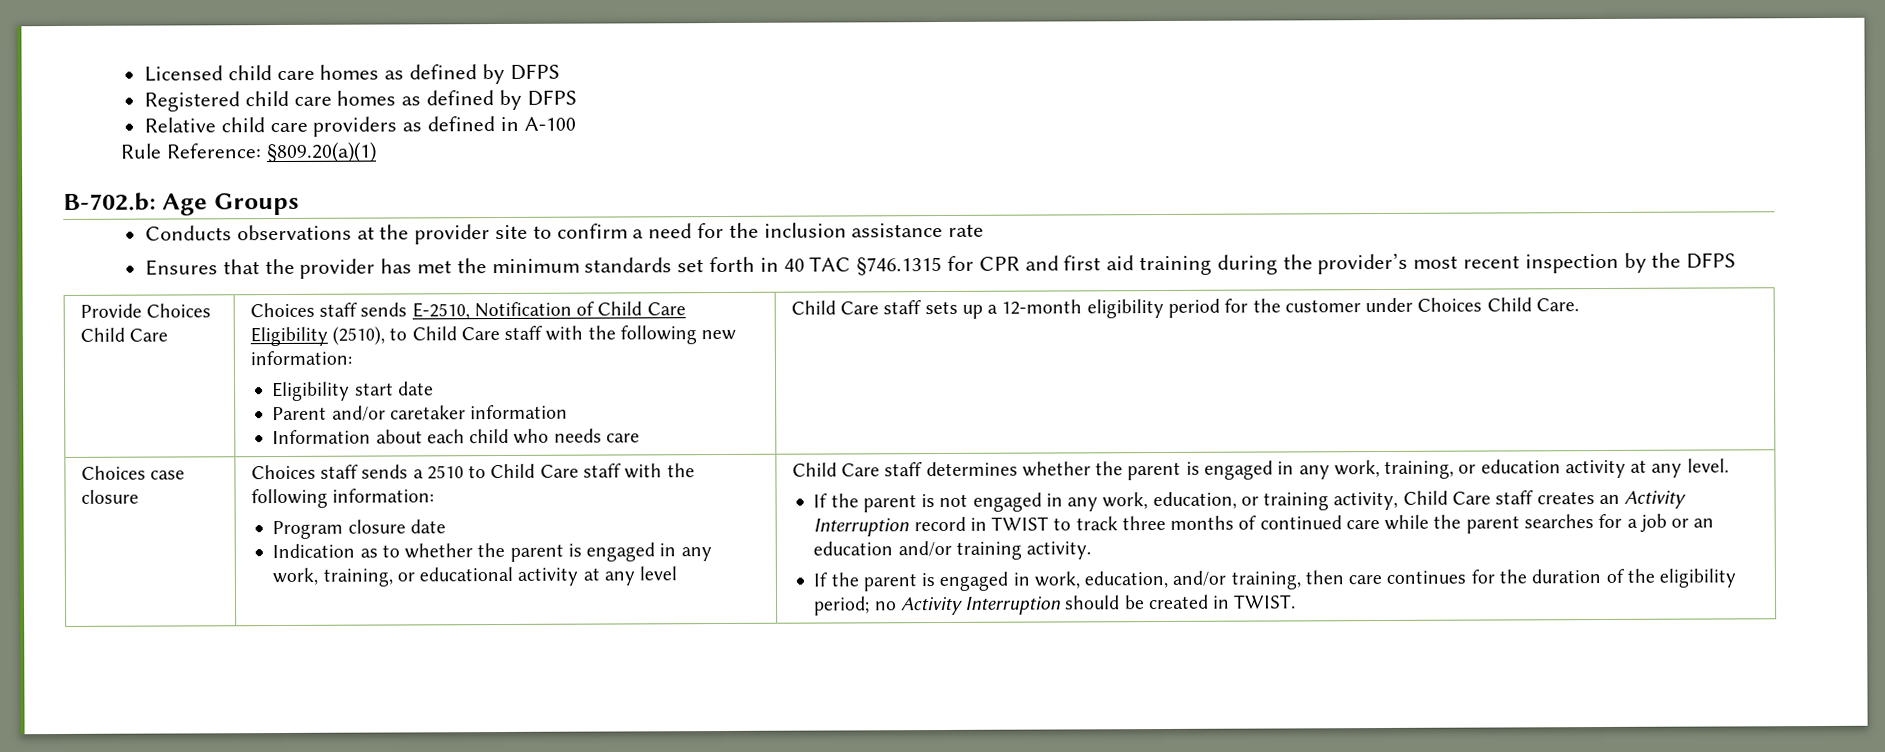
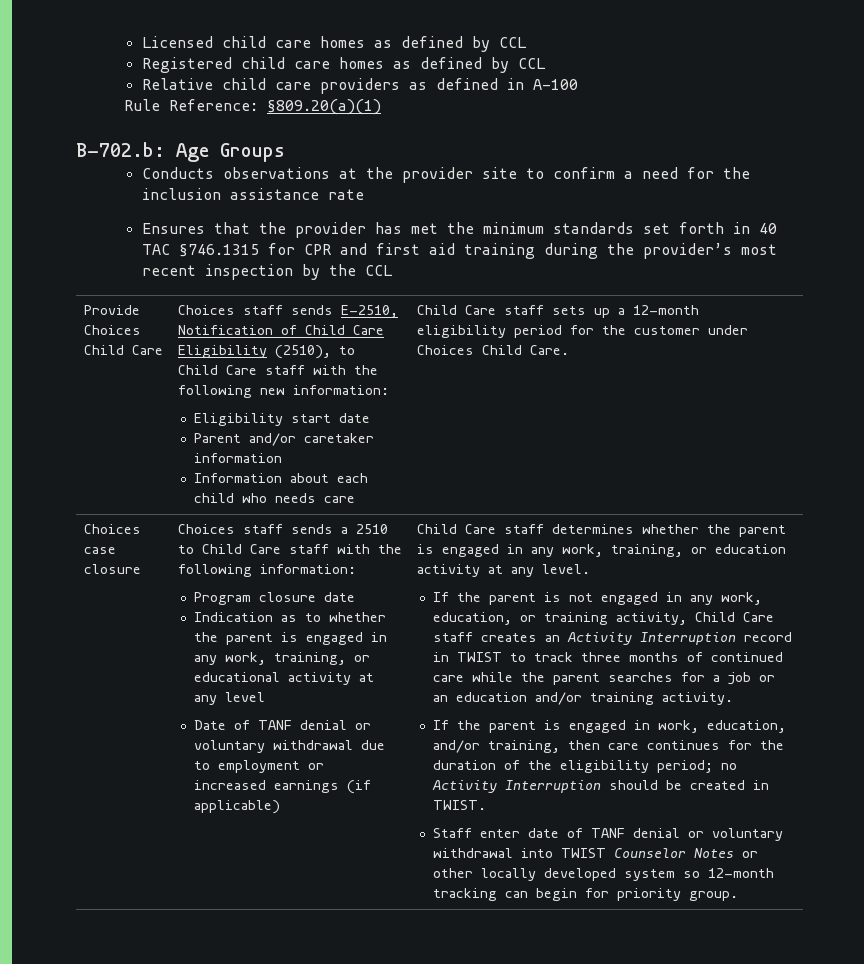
[509,63,560,80] DFPS -> [498,37,527,48] CCL
[526,89,577,106] DFPS -> [517,58,546,69] CCL
[1686,252,1737,269] DFPS -> [364,265,393,276] CCL
(678, 573) none -> [193,720,371,730] [193,740,385,753] [193,760,324,773] [193,780,371,794] [193,800,280,814] // Date of TANF denial or voluntary withdrawal due to employment or increased earnings (if applicable)
(1297, 601) none -> [432,828,783,841] [432,848,758,858] [432,868,774,881] [432,888,738,901] // Staff enter date of TANF denial or voluntary withdrawal into TWIST Counselor Notes or other locally developed system so 12-month tracking can begin for priority group.

